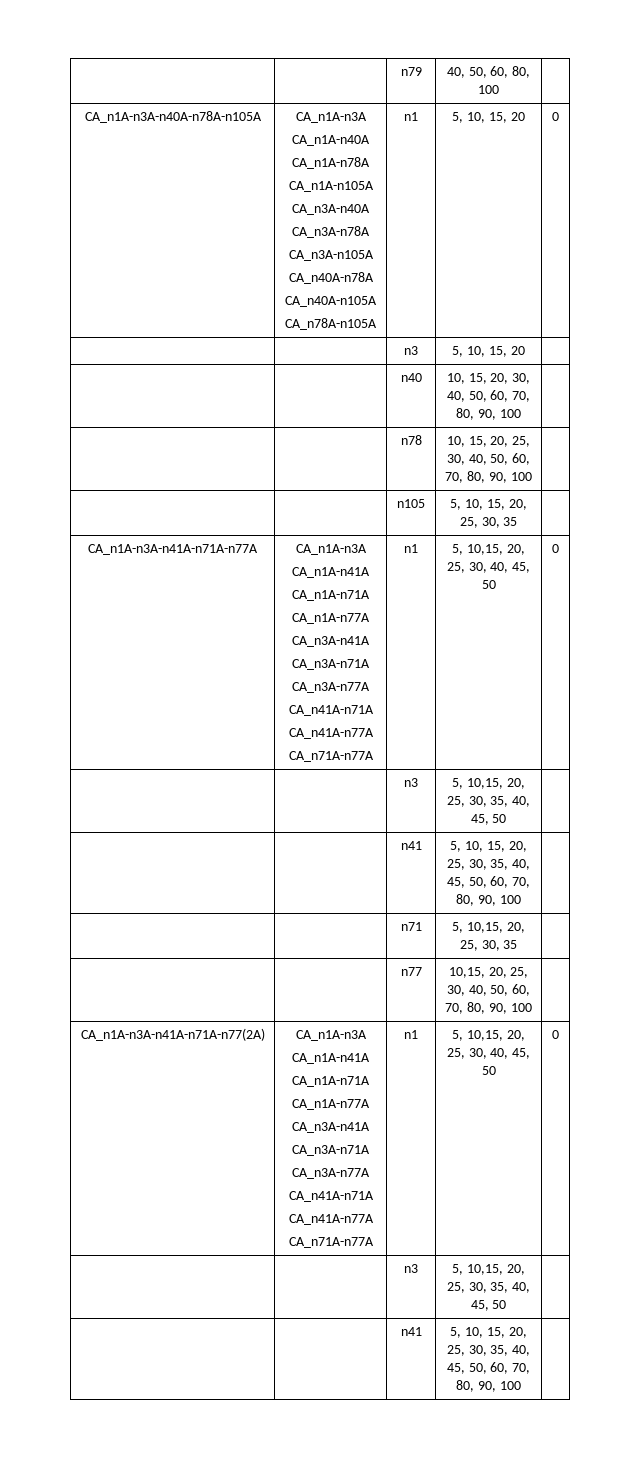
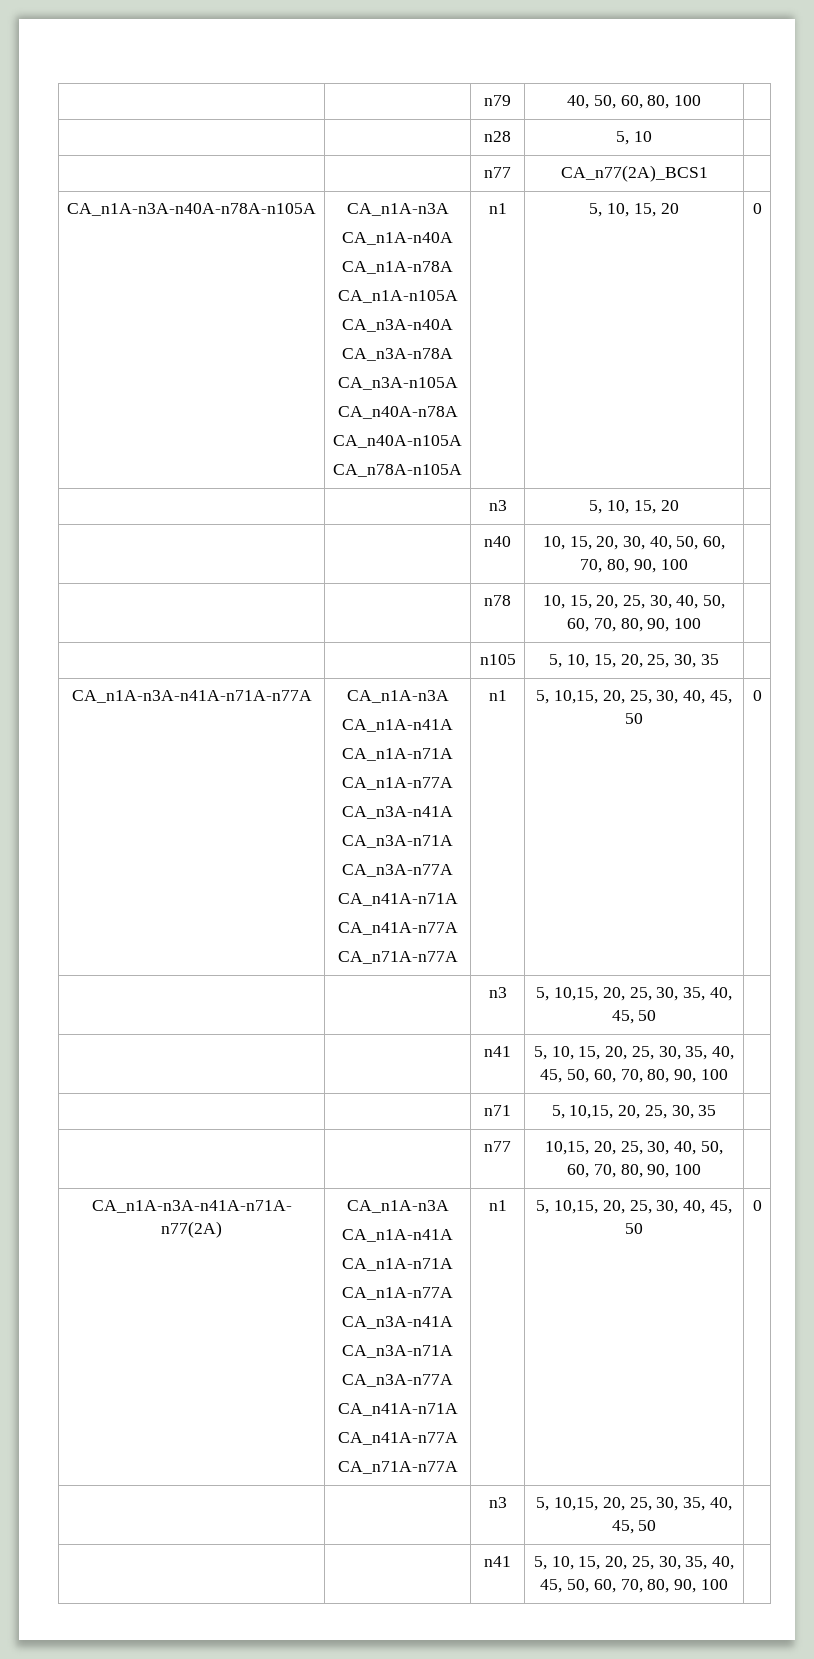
(499, 89) none -> [484,131,511,142] [616,131,652,145] [484,167,511,178] [560,165,708,182] // | | n28 | 5, 10 | // | | n77 | CA_n77(2A)_BCS1 |

